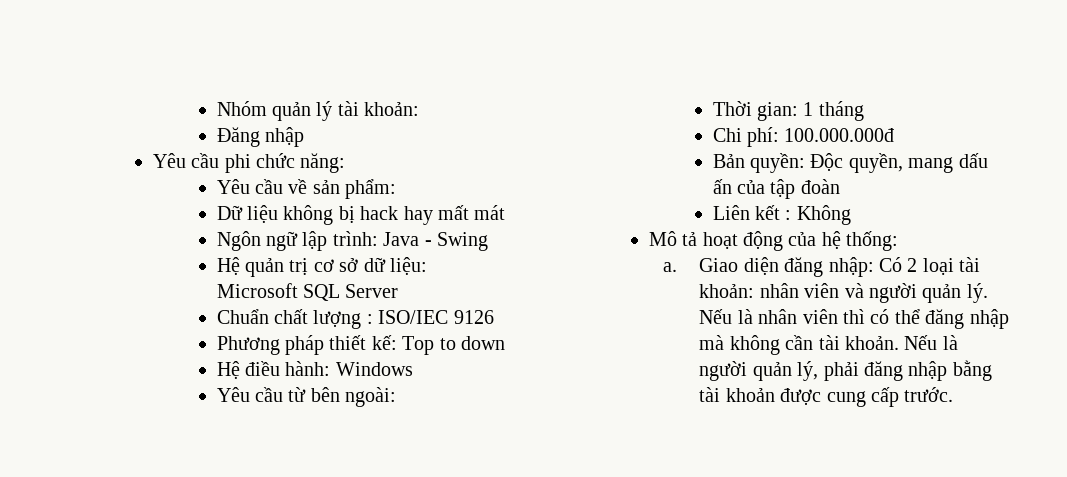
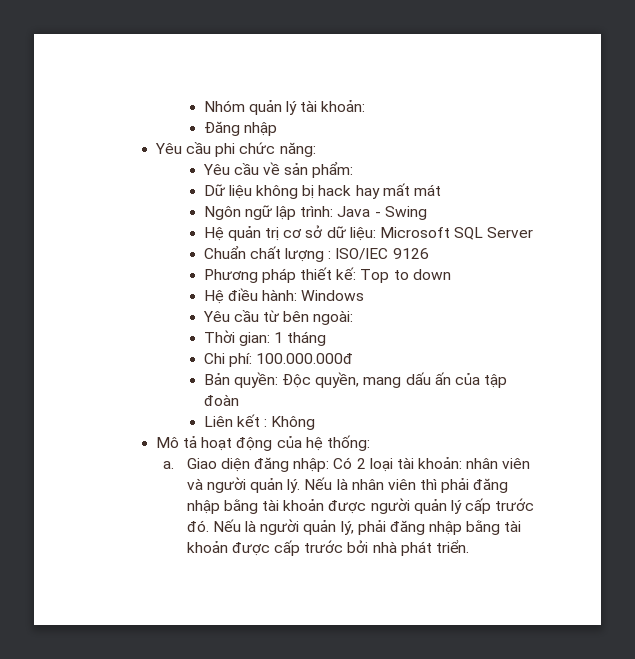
[870,309,1009,329] [699,335,900,355] có thể đăng nhập mà không cần tài khoản. -> [441,478,509,493] [186,498,535,514] [186,520,209,532] phải đăng nhập bằng tài khoản được người quản lý cấp trước đó.
[826,387,954,407] cung cấp trước. -> [274,540,469,556] cấp trước bởi nhà phát triển.

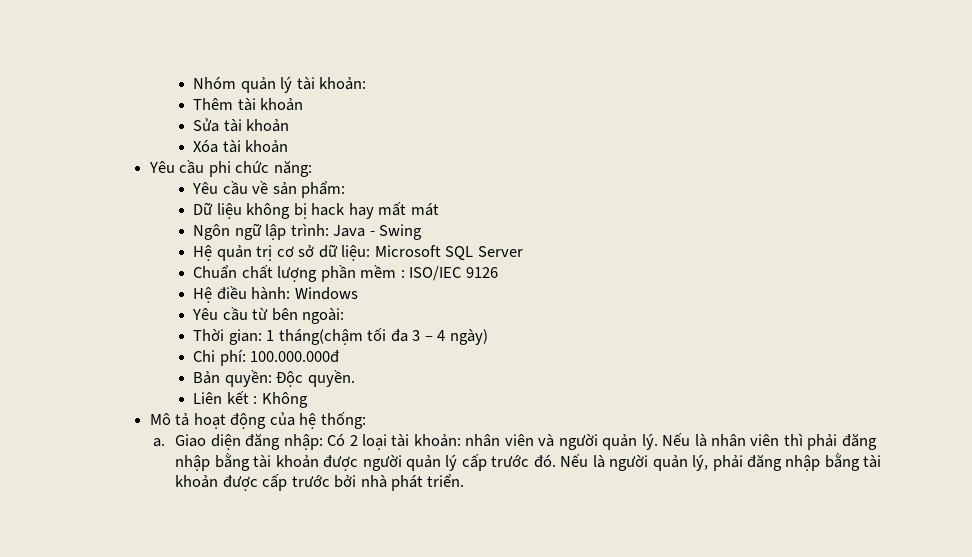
[203,121,277,136] Đăng nhập -> [193,98,304,111] [193,118,290,132] [193,140,289,153] Thêm tài khoản // Sửa tài khoản // Xóa tài khoản
(325, 255) none -> [320,265,397,282] phần mềm
[203,267,451,283] // Phương pháp thiết kế: Top to down -> (498, 272) none
[287,331,327,346] tháng -> [278,328,488,345] tháng(chậm tối đa 3 – 4 ngày)
[315,372,508,388] [203,394,239,406] quyền, mang dấu ấn của tập đoàn -> [307,370,355,387] quyền.

